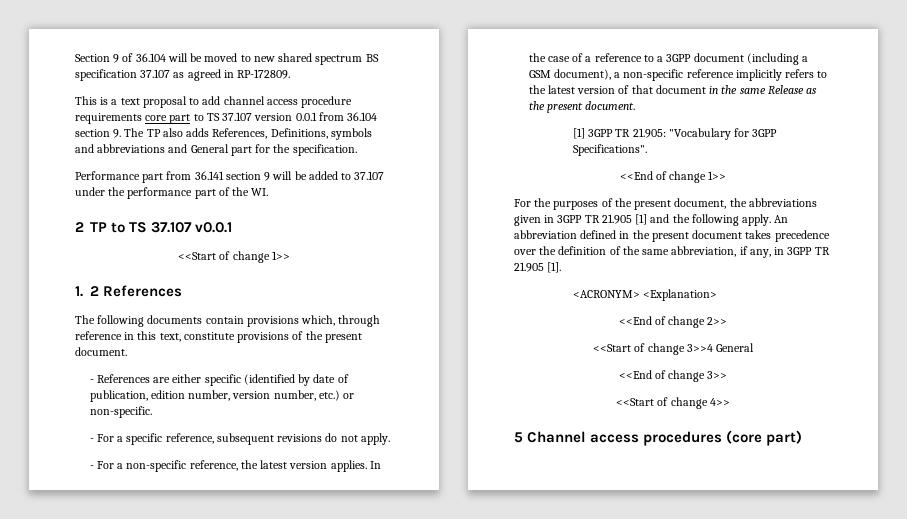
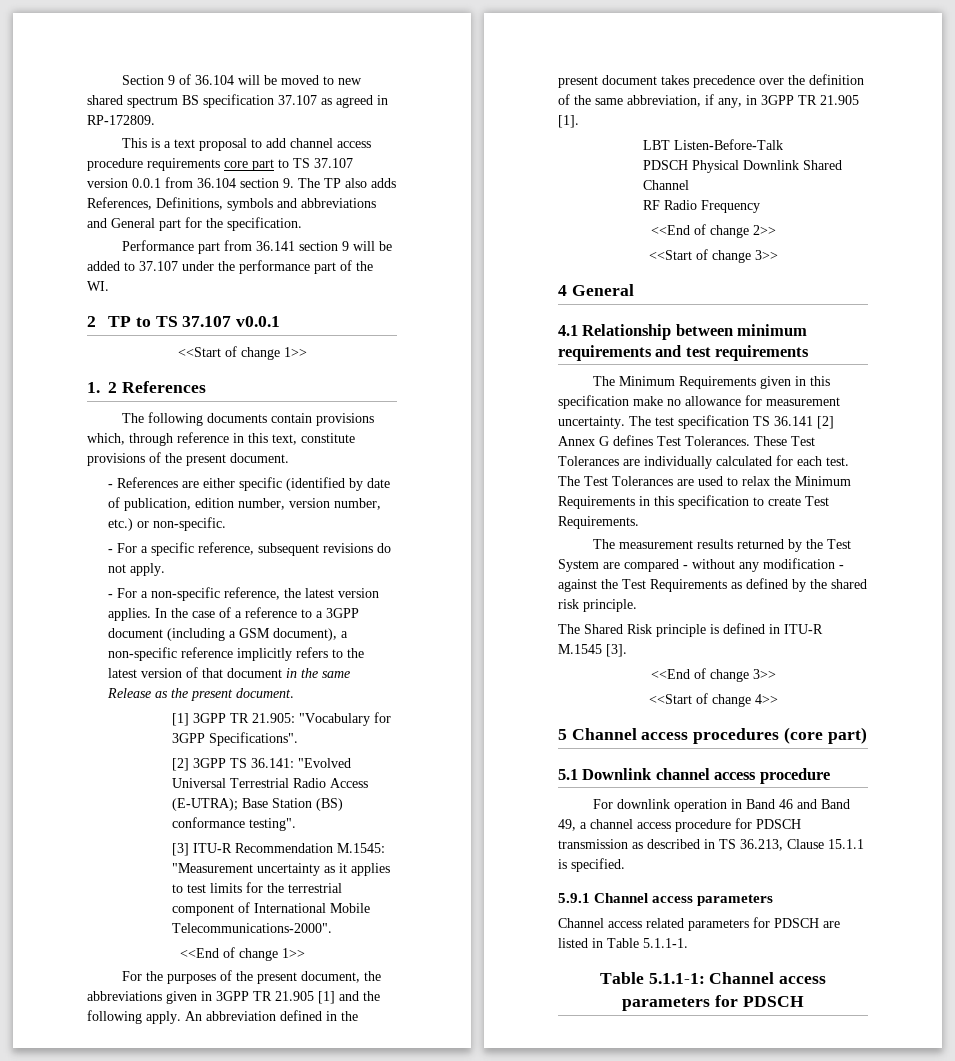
(647, 150) none -> [171,758,351,771] [171,778,368,788] [171,798,343,811] [171,817,296,831] [171,843,385,856] [171,863,390,876] [171,882,342,893] [171,902,370,916] [171,923,332,933] // [2] 3GPP TS 36.141: "Evolved Universal Terrestrial Radio Access (E-UTRA); Base Station (BS) conformance testing". // [3] ITU-R Recommendation M.1545: "Measurement uncertainty as it applies to test limits for the terrestrial component of International Mobile Telecommunications-2000".
[572,289,718,301] <ACRONYM> <Explanation> -> [642,139,783,150] [642,160,842,173] [642,180,689,190] [642,200,760,213] LBT Listen-Before-Talk // PDSCH Physical Downlink Shared Channel // RF Radio Frequency
[686,343,754,352] 3>>4 General -> [754,250,778,260] [558,284,634,296] [558,324,808,340] [558,345,810,361] [592,376,830,389] [558,395,840,409] [558,415,834,429] [558,435,815,446] [558,455,849,469] [558,476,851,486] [558,495,829,509] [558,516,639,529] [592,539,851,552] [558,558,844,572] [558,578,867,592] [558,599,637,612] [558,623,823,637] [558,644,627,657] 3>> // 4 General // 4.1 Relationship between minimum requirements and test requirements // The Minimum Requirements given in this specification make no allowance for measurement uncertainty. The test specification TS 36.141 [2] Annex G defines Test Tolerances. These Test Tolerances are individually calculated for each test. The Test Tolerances are used to relax the Minimum Requirements in this specification to create Test Requirements. // The measurement results returned by the Test System are compared - without any modification - against the Test Requirements as defined by the shared risk principle. // The Shared Risk principle is defined in ITU-R M.1545 [3].
(803, 438) none -> [558,768,830,784] [592,799,850,812] [558,818,801,832] [558,839,864,851] [558,858,625,872] [558,893,774,906] [558,917,840,931] [558,938,688,948] [599,972,827,984] [622,995,804,1011] // 5.1 Downlink channel access procedure // For downlink operation in Band 46 and Band 49, a channel access procedure for PDSCH transmission as described in TS 36.213, Clause 15.1.1 is specified. // 5.9.1 Channel access parameters // Channel access related parameters for PDSCH are listed in Table 5.1.1-1. // Table 5.1.1-1: Channel access parameters for PDSCH

